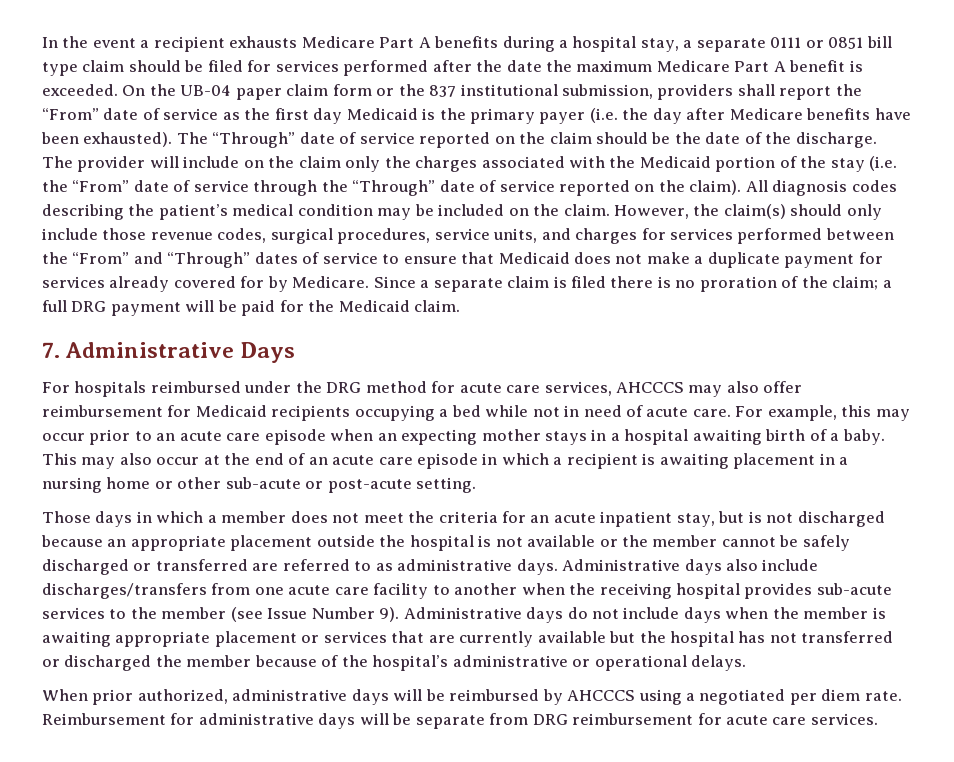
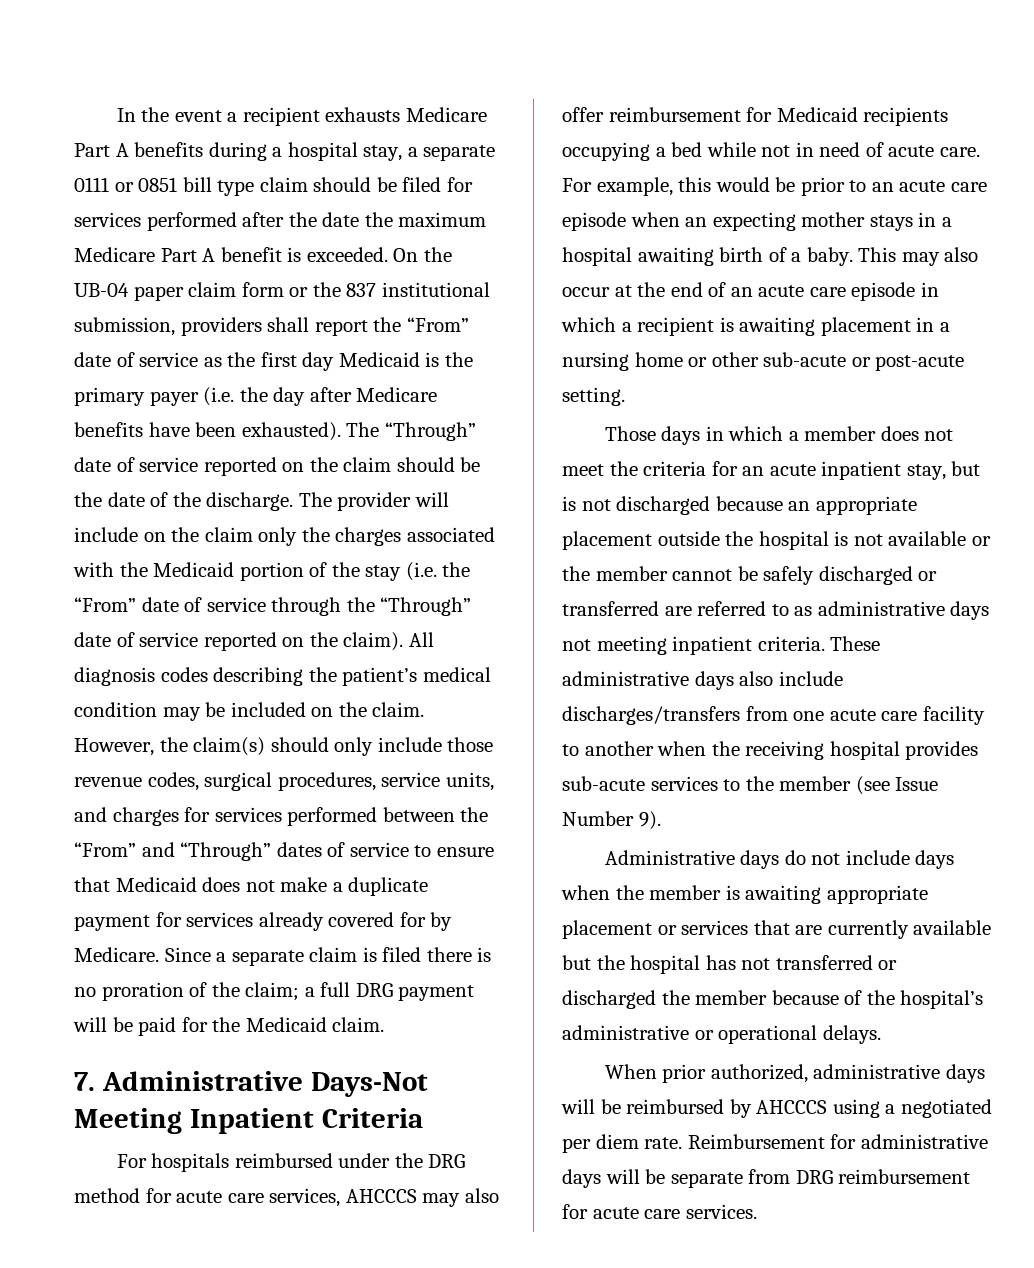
[240,342,296,363] Days -> [310,1072,428,1097] [74,1108,423,1134] Days-Not Meeting Inpatient Criteria
[875,409,910,421] [42,433,85,441] may occur -> [715,177,796,192] would be
[516,559,681,575] days. Administrative -> [950,601,990,620] [562,636,881,655] [562,671,689,686] days not meeting inpatient criteria. These administrative
(400, 614) none -> (661, 820) //

